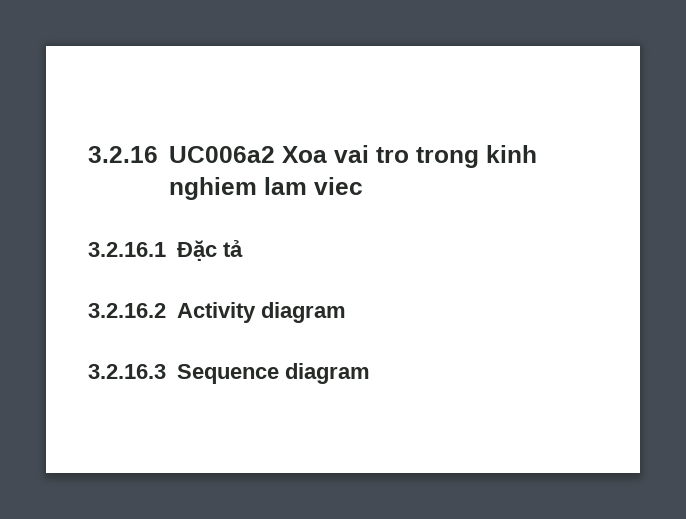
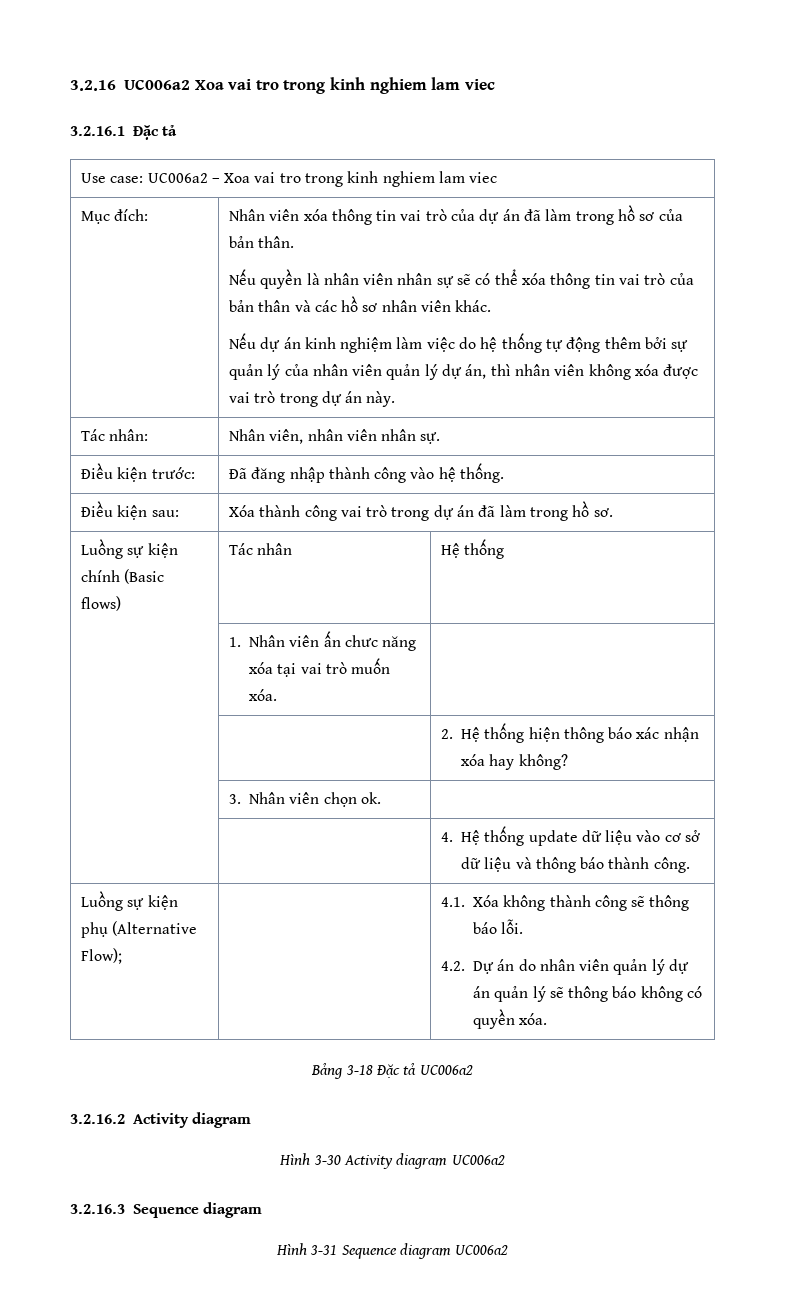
[88,302,346,323] [88,363,370,384] // 3.2.16.2 Activity diagram // 3.2.16.3 Sequence diagram -> [80,171,498,187] [80,209,149,224] [228,205,683,225] [228,236,295,248] [228,269,694,289] [228,296,492,312] [228,333,689,353] [228,364,699,380] [228,391,396,407] [80,429,149,441] [228,429,441,444] [80,463,195,482] [228,463,505,483] [80,501,179,520] [228,501,613,521] [80,539,178,559] [80,569,165,584] [80,596,121,611] [228,543,293,555] [440,539,505,559] [228,631,417,651] [248,658,391,677] [248,689,277,701] [440,723,699,743] [460,754,568,770] [228,792,381,807] [440,826,701,846] [460,857,690,873] [80,891,178,911] [80,921,198,938] [80,948,122,964] [440,895,690,911] [472,919,524,934] [440,959,690,975] [472,986,703,1002] [472,1009,548,1029] [311,1063,473,1079] [70,1112,252,1128] [279,1153,505,1169] [70,1202,263,1218] [275,1243,509,1259] // Use case: UC006a2 – Xoa vai tro trong kinh nghiem lam viec // Mục đích: | Nhân viên xóa thông tin vai trò của dự án đã làm trong hồ sơ của bản thân. // Nếu quyền là nhân viên nhân sự sẽ có thể xóa thông tin vai trò của bản thân và các hồ sơ nhân viên khác. // Nếu dự án kinh nghiệm làm việc do hệ thống tự động thêm bởi sự quản lý của nhân viên quản lý dự án, thì nhân viên không xóa được vai trò trong dự án này. // Tác nhân: | Nhân viên, nhân viên nhân sự. // Điều kiện trước: | Đã đăng nhập thành công vào hệ thống. // Điều kiện sau: | Xóa thành công vai trò trong dự án đã làm trong hồ sơ. // Luồng sự kiện chính (Basic flows) | Tác nhân | Hệ thống // | 1. Nhân viên ấn chưc năng xóa tại vai trò muốn xóa. | // | | 2. Hệ thống hiện thông báo xác nhận xóa hay không? // | 3. Nhân viên chọn ok. | // | | 4. Hệ thống update dữ liệu vào cơ sở dữ liệu và thông báo thành công. // Luồng sự kiện phụ (Alternative Flow); | | 4.1. Xóa không thành công sẽ thông báo lỗi. // 4.2. Dự án do nhân viên quản lý dự án quản lý sẽ thông báo không có quyền xóa. // Bảng 3-18 Đặc tả UC006a2 // 3.2.16.2 Activity diagram // Hình 3-30 Activity diagram UC006a2 // 3.2.16.3 Sequence diagram // Hình 3-31 Sequence diagram UC006a2

